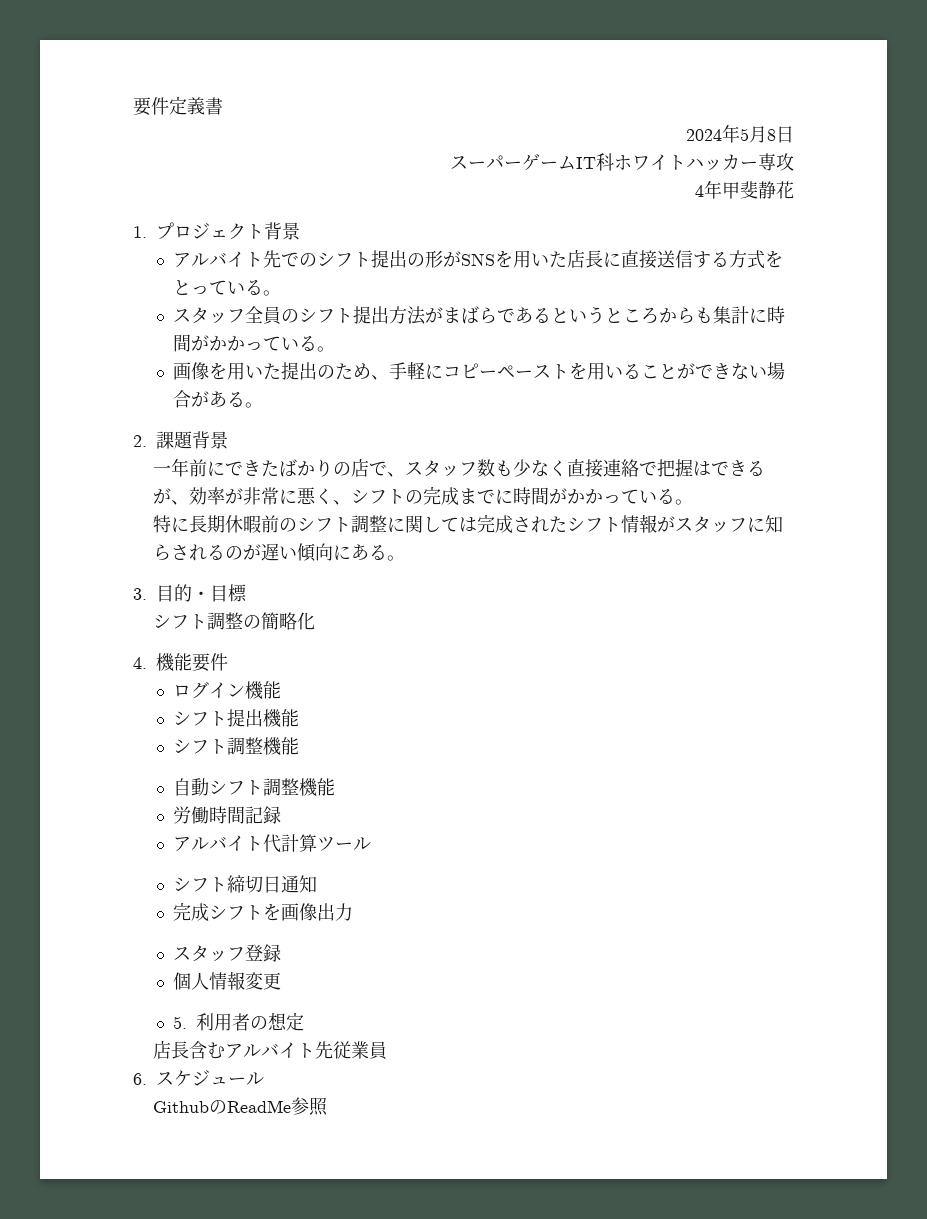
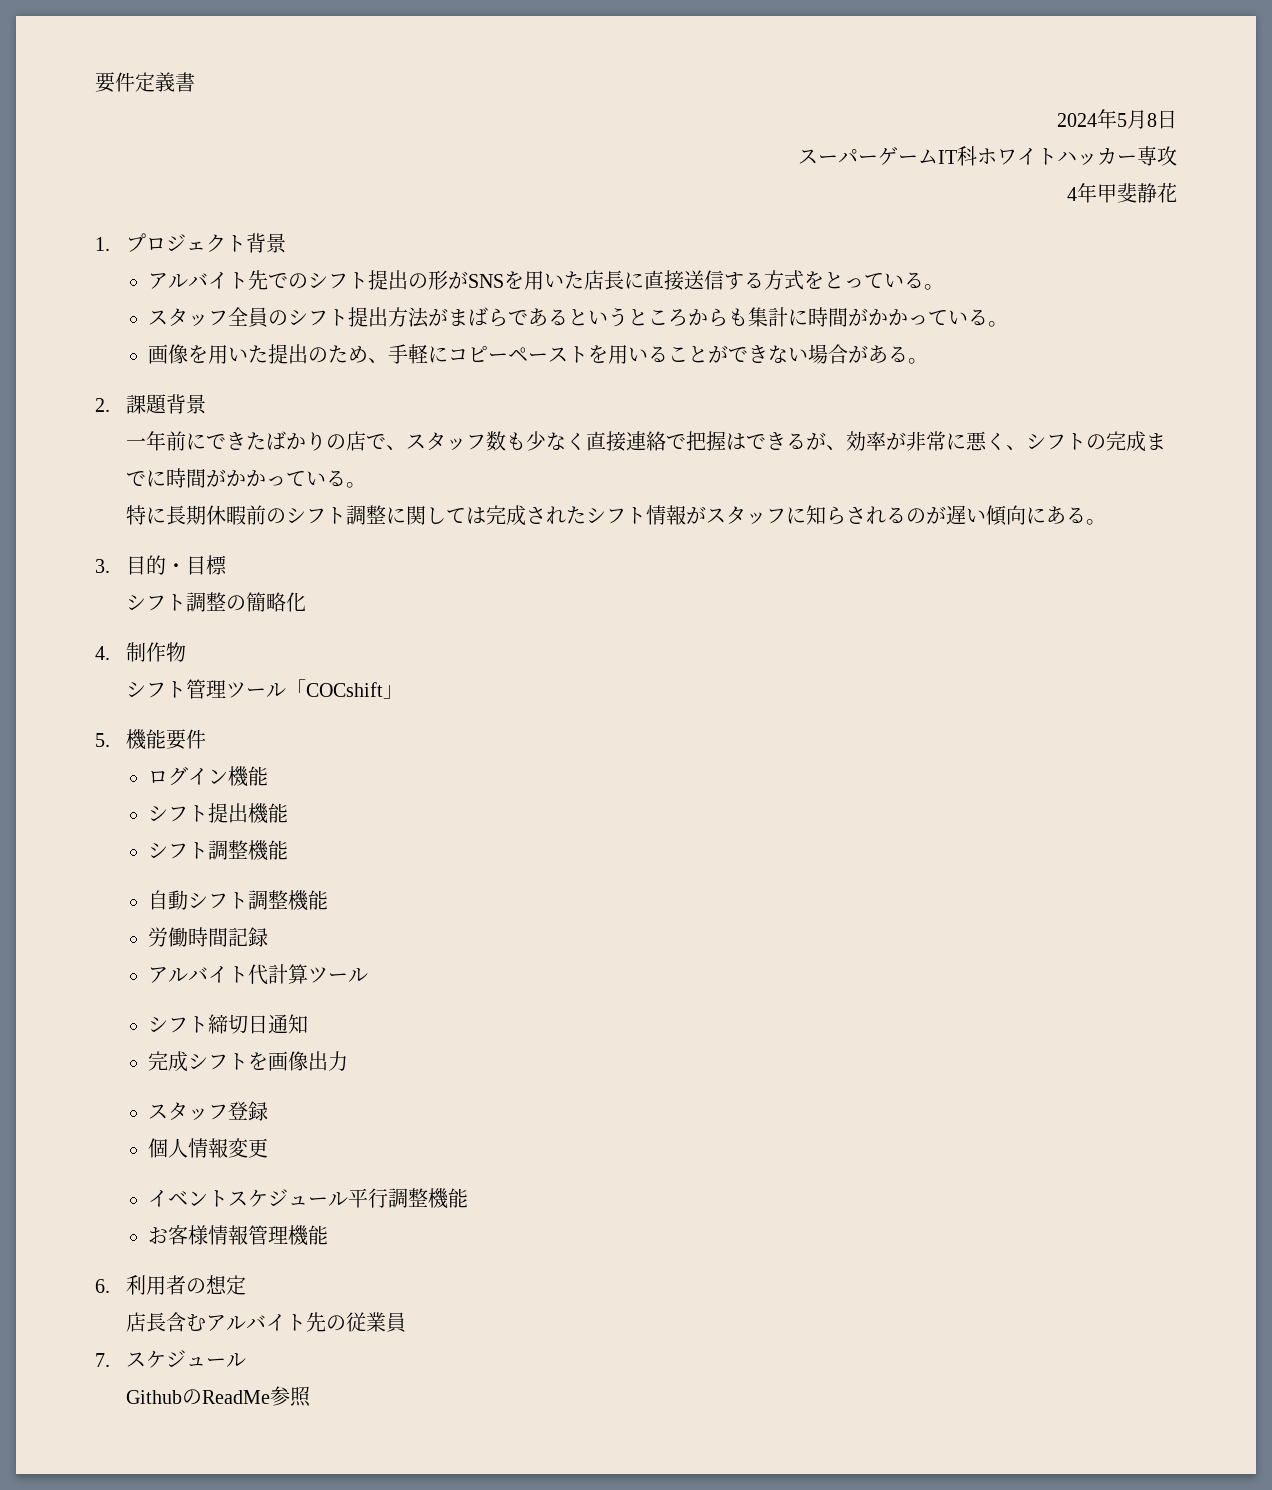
(147, 663) none -> [126,642,187,662] [126,679,404,699] [95,733,110,747] 制作物 // シフト管理ツール「COCshift」 // 5.
[173,1016,188,1029] 5. -> [148,1188,469,1209] [148,1225,329,1246] [95,1279,110,1293] イベントスケジュール平行調整機能 // お客様情報管理機能 // 6.
(334, 1050) none -> [326,1315,347,1331] の
[133,1073,147,1085] 6. -> [95,1353,110,1367] 7.

